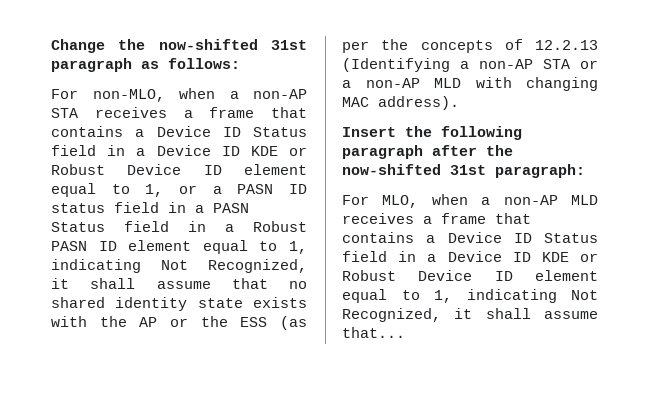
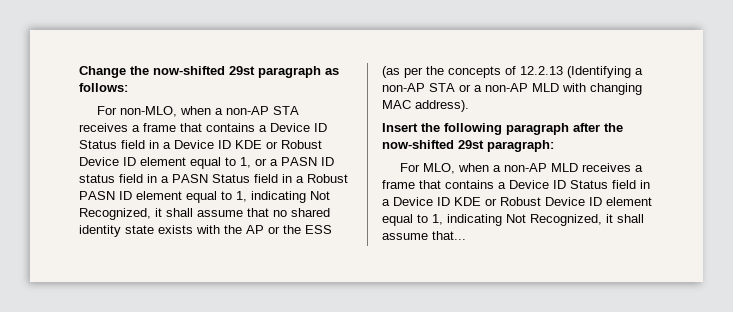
[271,40,307,50] 31st -> [229,66,255,75] 29st
[450,165,486,175] 31st -> [458,140,484,149] 29st

